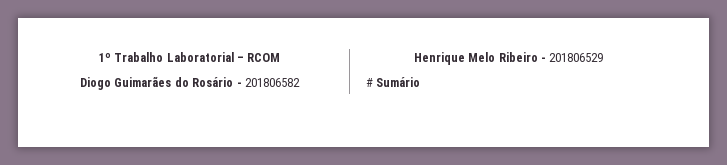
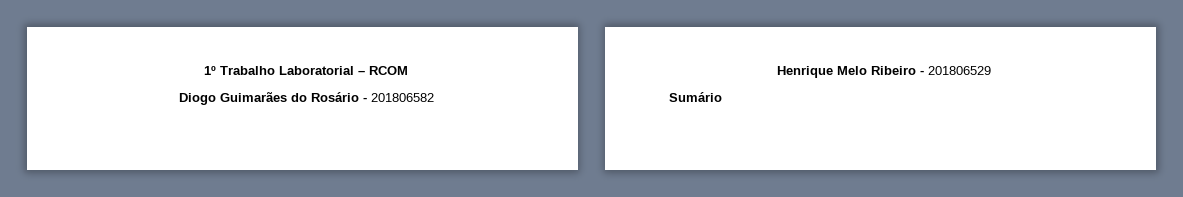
[366,78,373,87] # -> (991, 70) none

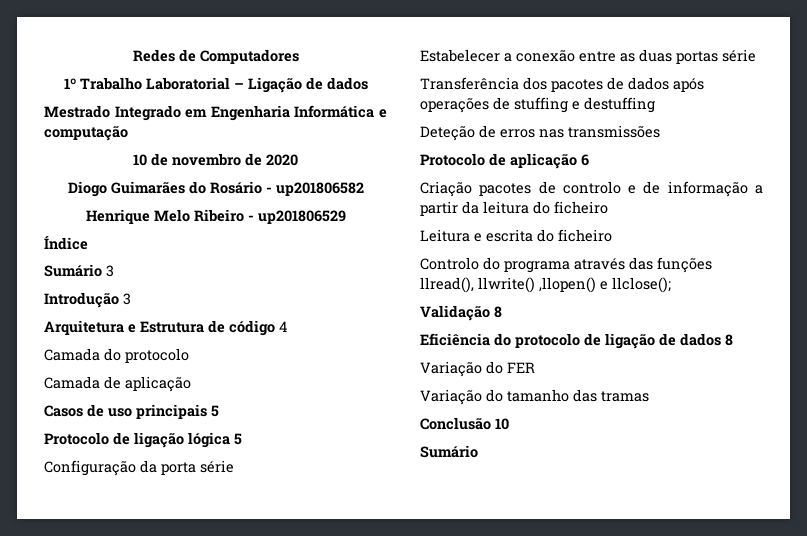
(204, 70) none -> [132,49,299,64] Redes de Computadores //
[369,66,408,75] RCOM -> [247,77,368,93] [44,105,387,121] [44,125,128,141] [133,153,298,166] Ligação de dados // Mestrado Integrado em Engenharia Informática e computação // 10 de novembro de 2020
[370,93,434,102] 201806582 -> [275,182,364,196] up201806582
[928,66,991,75] 201806529 -> [257,210,346,224] [44,236,88,250] [44,264,114,277] [44,292,131,308] [44,320,287,336] [44,348,189,363] [44,376,191,392] [44,404,219,419] [44,432,242,448] [44,460,234,476] [420,49,756,64] [420,77,704,92] [420,97,655,113] [420,125,660,141] [420,153,589,169] [420,181,763,197] [420,201,608,216] [420,229,612,242] [420,257,712,273] [420,277,671,293] [420,305,502,321] [420,333,733,349] [420,361,535,377] [420,389,649,405] [420,417,509,430] up201806529 // Índice // Sumário 3 // Introdução 3 // Arquitetura e Estrutura de código 4 // Camada do protocolo // Camada de aplicação // Casos de uso principais 5 // Protocolo de ligação lógica 5 // Configuração da porta série // Estabelecer a conexão entre as duas portas série // Transferência dos pacotes de dados após operações de stuffing e destuffing // Deteção de erros nas transmissões // Protocolo de aplicação 6 // Criação pacotes de controlo e de informação a partir da leitura do ficheiro // Leitura e escrita do ficheiro // Controlo do programa através das funções llread(), llwrite() ,llopen() e llclose(); // Validação 8 // Eficiência do protocolo de ligação de dados 8 // Variação do FER // Variação do tamanho das tramas // Conclusão 10

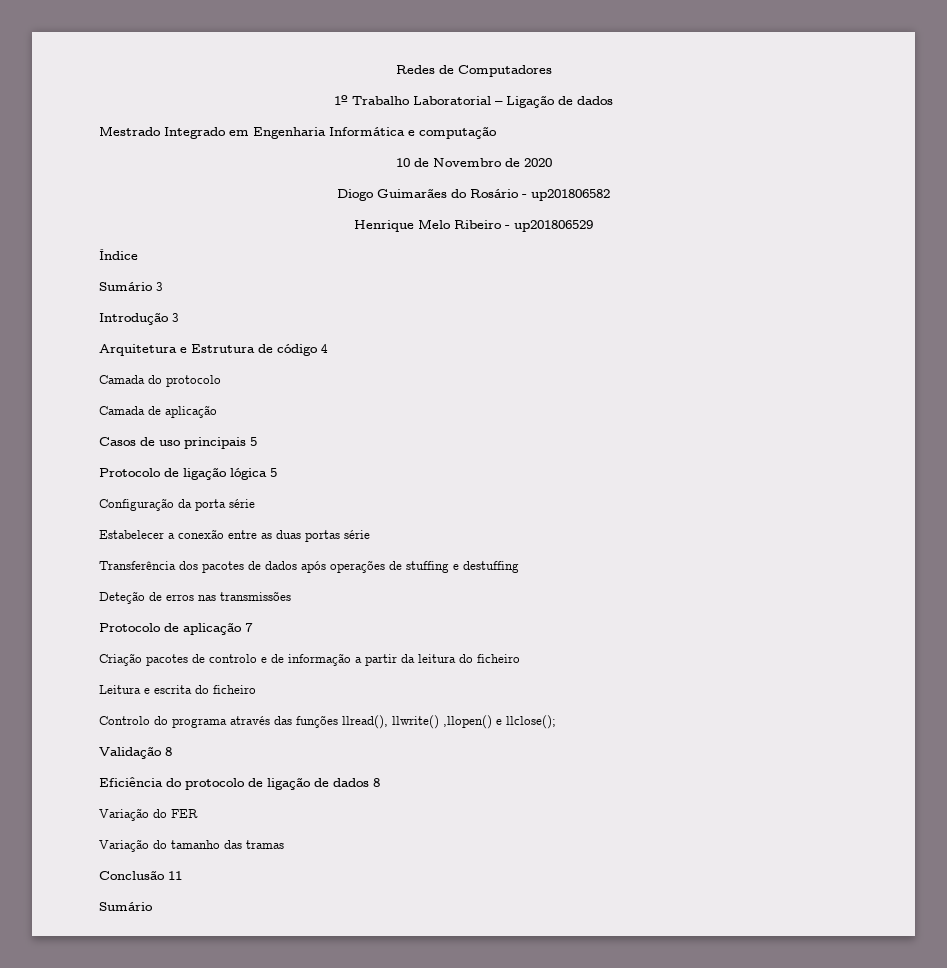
[172,153,241,166] novembro -> [432,158,502,167] Novembro
[581,154,589,166] 6 -> [245,623,253,632] 7
[495,418,509,430] 10 -> [168,871,182,880] 11

